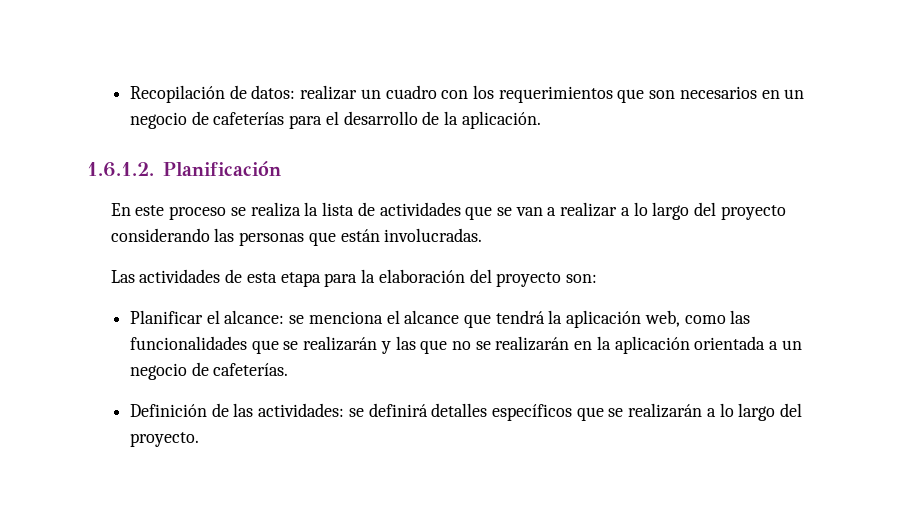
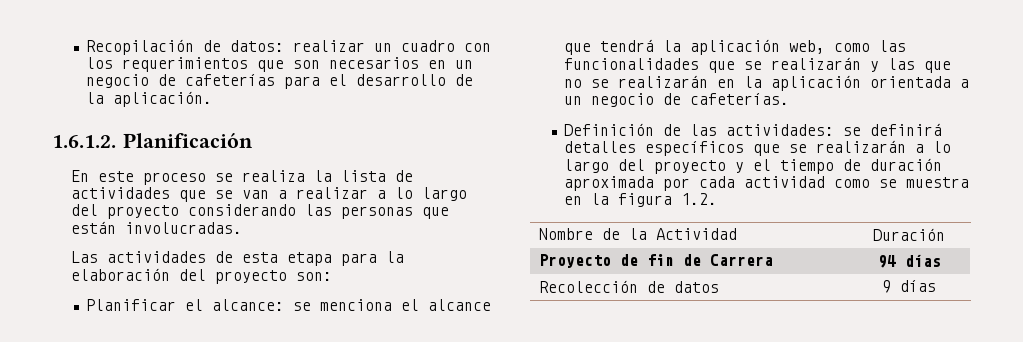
[129,432,199,447] proyecto. -> [653,158,942,174] [563,176,969,191] [563,193,717,207] [538,228,737,240] [873,228,945,241] [538,254,773,268] [877,254,941,268] [538,280,719,293] [882,280,936,293] proyecto y el tiempo de duración aproximada por cada actividad como se muestra en la figura 1.2. // Nombre de la Actividad | Duración // Proyecto de fin de Carrera | 94 días // Recolección de datos | 9 días

